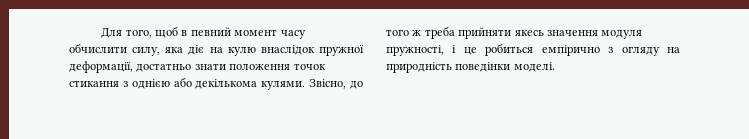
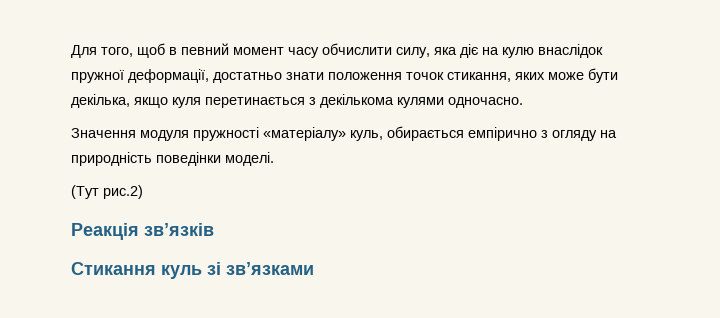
[69,77,363,90] [386,26,643,39] [386,43,534,56] стикання з однією або декількома кулями. Звісно, до того ж треба прийняти якесь значення модуля пружності, і це робиться -> [447,68,618,83] [71,94,523,108] [71,126,464,141] стикання, яких може бути декілька, якщо куля перетинається з декількома кулями одночасно. // Значення модуля пружності «матеріалу» куль, обирається
(555, 67) none -> [71,185,143,199] [71,223,214,240] [71,262,314,279] // (Тут рис.2) // Реакція зв’язків // Стикання куль зі зв’язками

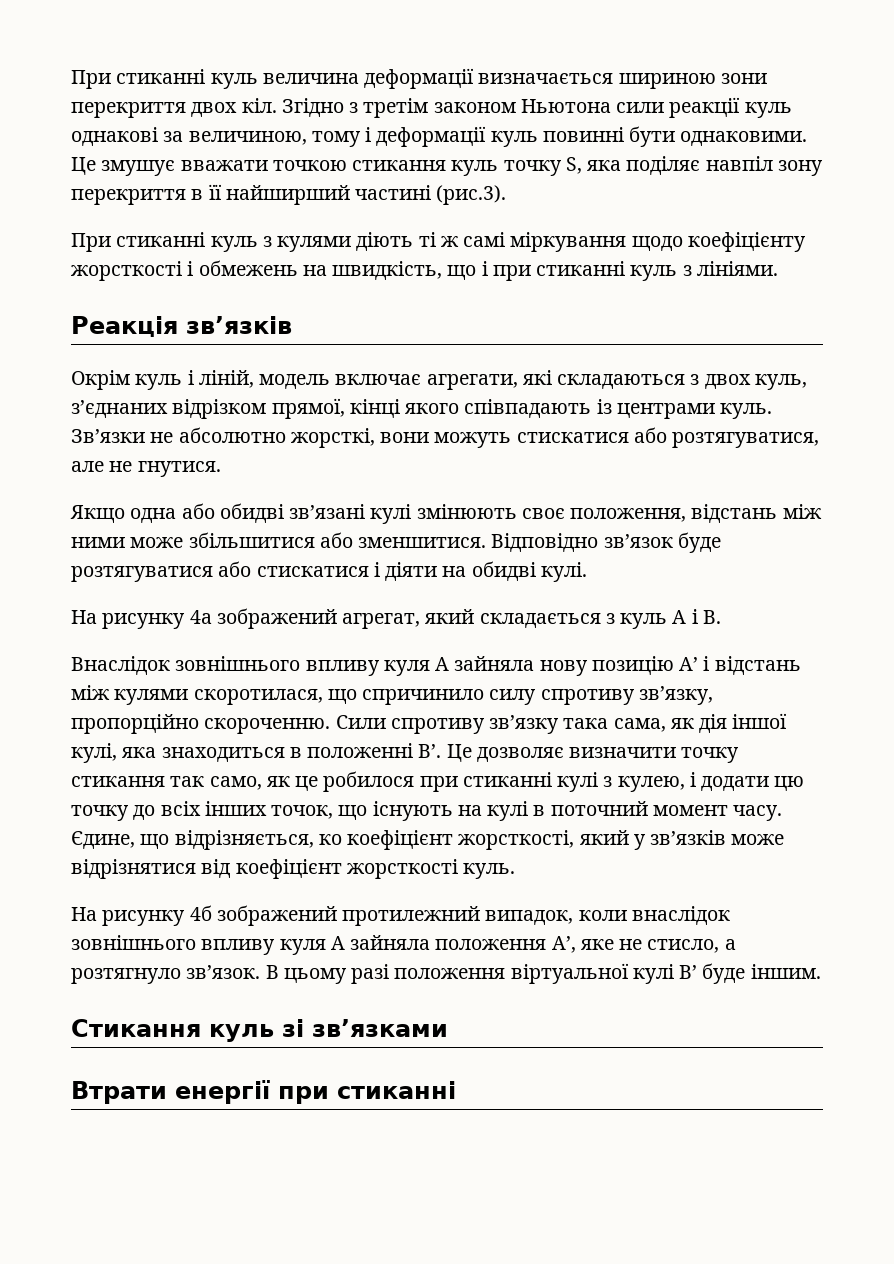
[71,43,603,58] [71,68,618,83] [71,94,523,108] [71,126,617,141] [71,152,274,166] [71,185,143,199] [71,223,214,240] Для того, щоб в певний момент часу обчислити силу, яка діє на кулю внаслідок пружної деформації, достатньо знати положення точок стикання, яких може бути декілька, якщо куля перетинається з декількома кулями одночасно. // Значення модуля пружності «матеріалу» куль, обирається емпірично з огляду на природність поведінки моделі. // (Тут рис.2) // Реакція зв’язків -> [71,68,767,89] [71,97,792,118] [71,126,808,147] [71,156,823,176] [71,184,507,205] [71,232,806,252] [71,260,778,281] [71,316,292,337] [71,370,807,390] [71,398,773,419] [71,427,820,448] [71,461,221,477] [70,503,822,524] [71,532,721,553] [71,561,587,582] [71,608,721,629] [71,656,801,676] [71,685,713,705] [71,713,787,734] [71,743,740,763] [71,771,805,792] [71,801,783,821] [71,830,785,850] [71,859,516,879] [71,905,730,926] [71,935,736,955] [71,963,821,984] При стиканні куль величина деформації визначається шириною зони перекриття двох кіл. Згідно з третім законом Ньютона сили реакції куль однакові за величиною, тому і деформації куль повинні бути однаковими. Це змушує вважати точкою стикання куль точку S, яка поділяє навпіл зону перекриття в її найширший частині (рис.3). // При стиканні куль з кулями діють ті ж самі міркування щодо коефіцієнту жорсткості і обмежень на швидкість, що і при стиканні куль з лініями. // Реакція зв’язків // Окрім куль і ліній, модель включає агрегати, які складаються з двох куль, з’єднаних відрізком прямої, кінці якого співпадають із центрами куль. Зв’язки не абсолютно жорсткі, вони можуть стискатися або розтягуватися, але не гнутися. // Якщо одна або обидві зв’язані кулі змінюють своє положення, відстань між ними може збільшитися або зменшитися. Відповідно зв’язок буде розтягуватися або стискатися і діяти на обидві кулі. // На рисунку 4а зображений агрегат, який складається з куль A і B. // Внаслідок зовнішнього впливу куля A зайняла нову позицію A’ і відстань між кулями скоротилася, що спричинило силу спротиву зв’язку, пропорційно скороченню. Сили спротиву зв’язку така сама, як дія іншої кулі, яка знаходиться в положенні B’. Це дозволяє визначити точку стикання так само, як це робилося при стиканні кулі з кулею, і додати цю точку до всіх інших точок, що існують на кулі в поточний момент часу. Єдине, що відрізняється, ко коефіцієнт жорсткості, який у зв’язків може відрізнятися від коефіцієнт жорсткості куль. // На рисунку 4б зображений протилежний випадок, коли внаслідок зовнішнього впливу куля A зайняла положення A’, яке не стисло, а розтягнуло зв’язок. В цьому разі положення віртуальної кулі B’ буде іншим.
(314, 268) none -> [71,1080,456,1104] // Втрати енергії при стиканні

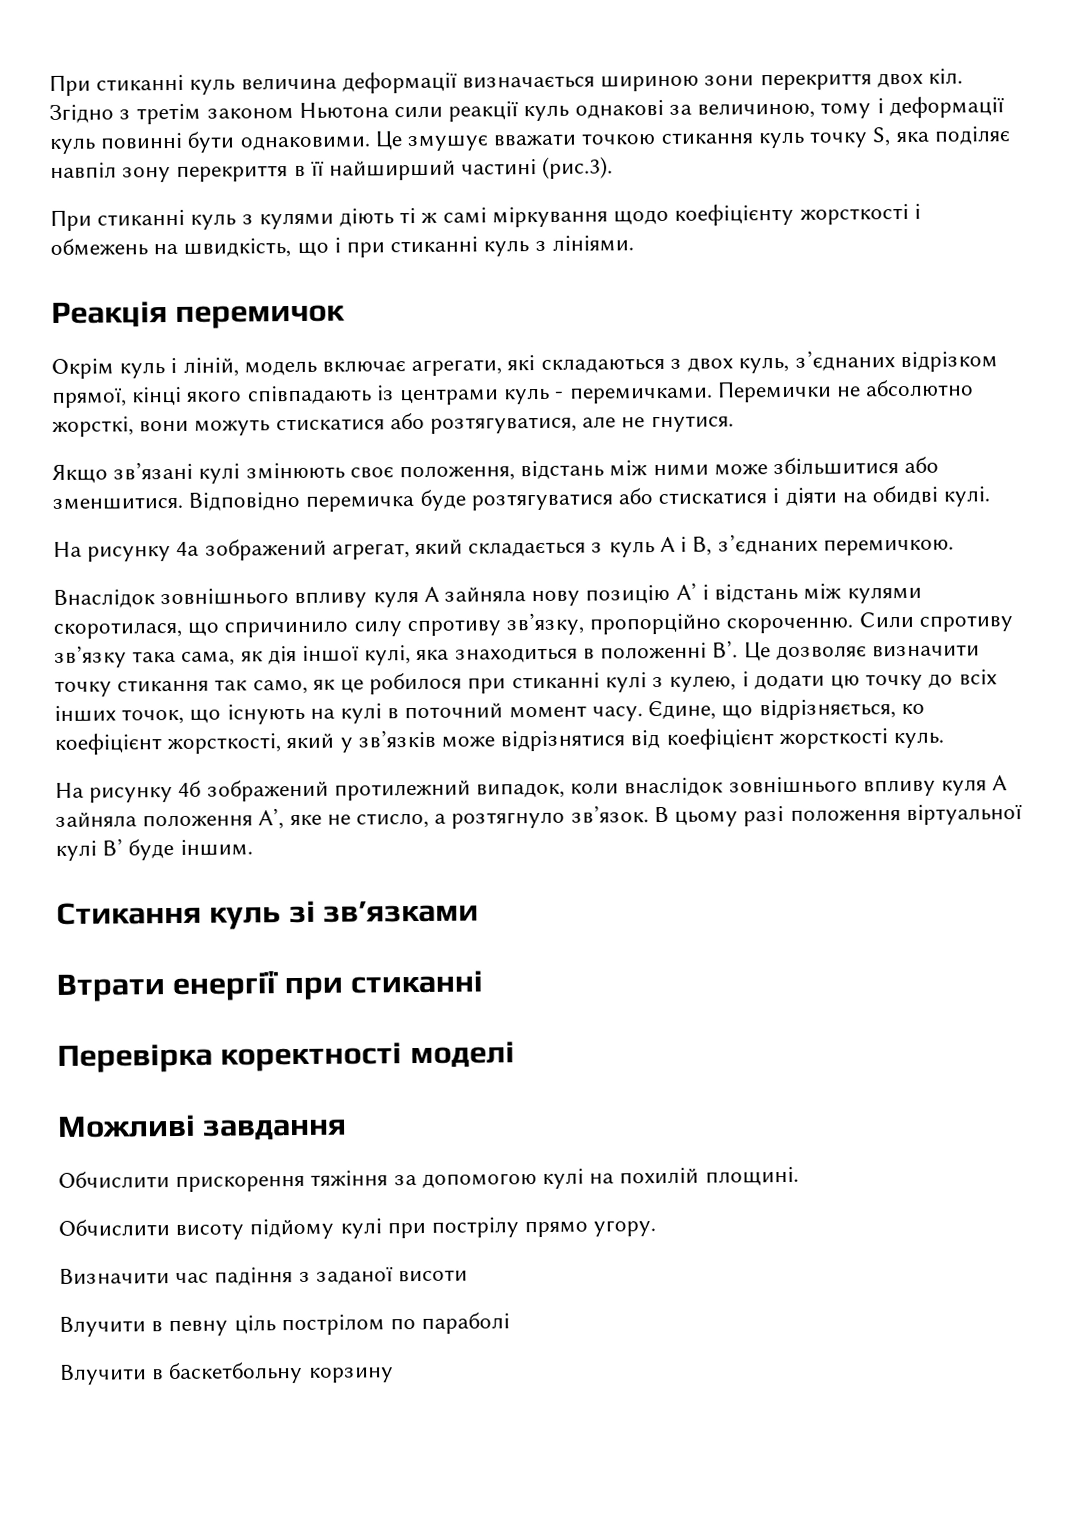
[186,316,292,334] зв’язків -> [175,304,346,329] перемичок
[720,403,773,419] [71,429,145,443] куль. Зв’язки -> [503,380,832,405] куль - перемичками. Перемички
[130,503,284,523] одна або обидві -> (108, 473) none
[603,534,673,548] зв’язок -> [305,495,415,512] перемичка
[702,610,721,624] B. -> [692,533,954,556] B, з’єднаних перемичкою.
(456, 1090) none -> [57,1041,515,1073] [57,1114,348,1141] [58,1166,799,1193] [58,1217,657,1240] [59,1266,469,1286] [59,1312,511,1337] [59,1361,394,1385] // Перевірка коректності моделі // Можливі завдання // Обчислити прискорення тяжіння за допомогою кулі на похилій площині. // Обчислити висоту підйому кулі при пострілу прямо угору. // Визначити час падіння з заданої висоти // Влучити в певну ціль пострілом по параболі // Влучити в баскетбольну корзину

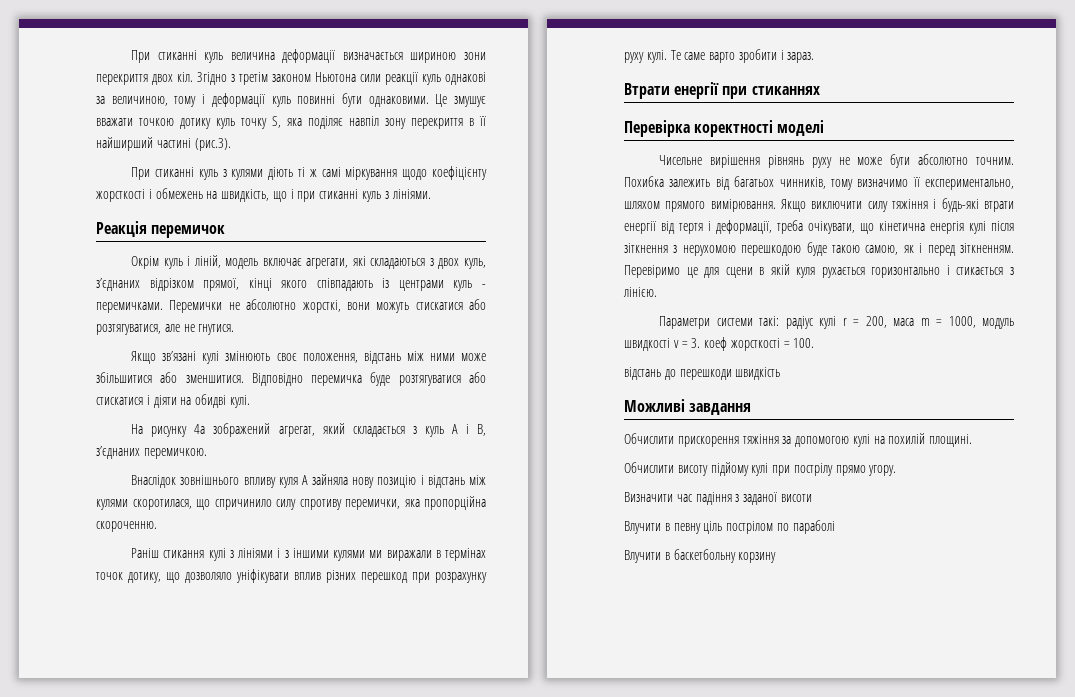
[660,132,753,144] стикання -> [180,118,211,129] дотику
[675,582,697,600] A’ -> (417, 481) none
[506,611,1013,636] [54,640,980,668] [54,669,997,697] [54,699,925,725] [54,728,945,755] [55,775,1009,803] [55,804,1023,830] [55,838,253,861] [56,899,480,930] зв’язку, пропорційно скороченню. Сили спротиву зв’язку така сама, як дія іншої кулі, яка знаходиться в положенні B’. Це дозволяє визначити точку стикання так само, як це робилося при стиканні кулі з кулею, і додати цю точку до всіх інших точок, що існують на кулі в поточний момент часу. Єдине, що відрізняється, ко коефіцієнт жорсткості, який у зв’язків може відрізнятися від коефіцієнт жорсткості куль. // На рисунку 4б зображений протилежний випадок, коли внаслідок зовнішнього впливу куля A зайняла положення A’, яке не стисло, а розтягнуло зв’язок. В цьому разі положення віртуальної кулі B’ буде іншим. // Стикання куль зі зв’язками -> [345,496,486,510] [96,521,157,532] [131,548,486,561] [96,569,487,583] [624,49,815,63] перемички, яка пропорційна скороченню. // Раніш стикання кулі з лініями і з іншими кулями ми виражали в термінах точок дотику, що дозволяло уніфікувати вплив різних перешкод при розрахунку руху кулі. Те саме варто зробити і зараз.
[350,970,484,994] стиканні -> [751,86,820,95] стиканнях
(515, 1055) none -> [659,154,1014,168] [624,176,1014,190] [624,198,1014,212] [624,220,1014,234] [624,242,1014,256] [624,264,1015,278] [623,287,657,297] [659,316,1014,329] [624,337,815,351] [624,367,781,380] // Чисельне вирішення рівнянь руху не може бути абсолютно точним. Похибка залежить від багатьох чинників, тому визначимо її експериментально, шляхом прямого вимірювання. Якщо виключити силу тяжіння і будь-які втрати енергії від тертя і деформації, треба очікувати, що кінетична енергія кулі після зіткнення з нерухомою перешкодою буде такою самою, як і перед зіткненням. Перевіримо це для сцени в якій куля рухається горизонтально і стикається з лінією. // Параметри системи такі: радіус кулі r = 200, маса m = 1000, модуль швидкості v = 3. коеф жорсткості = 100. // відстань до перешкоди швидкість

